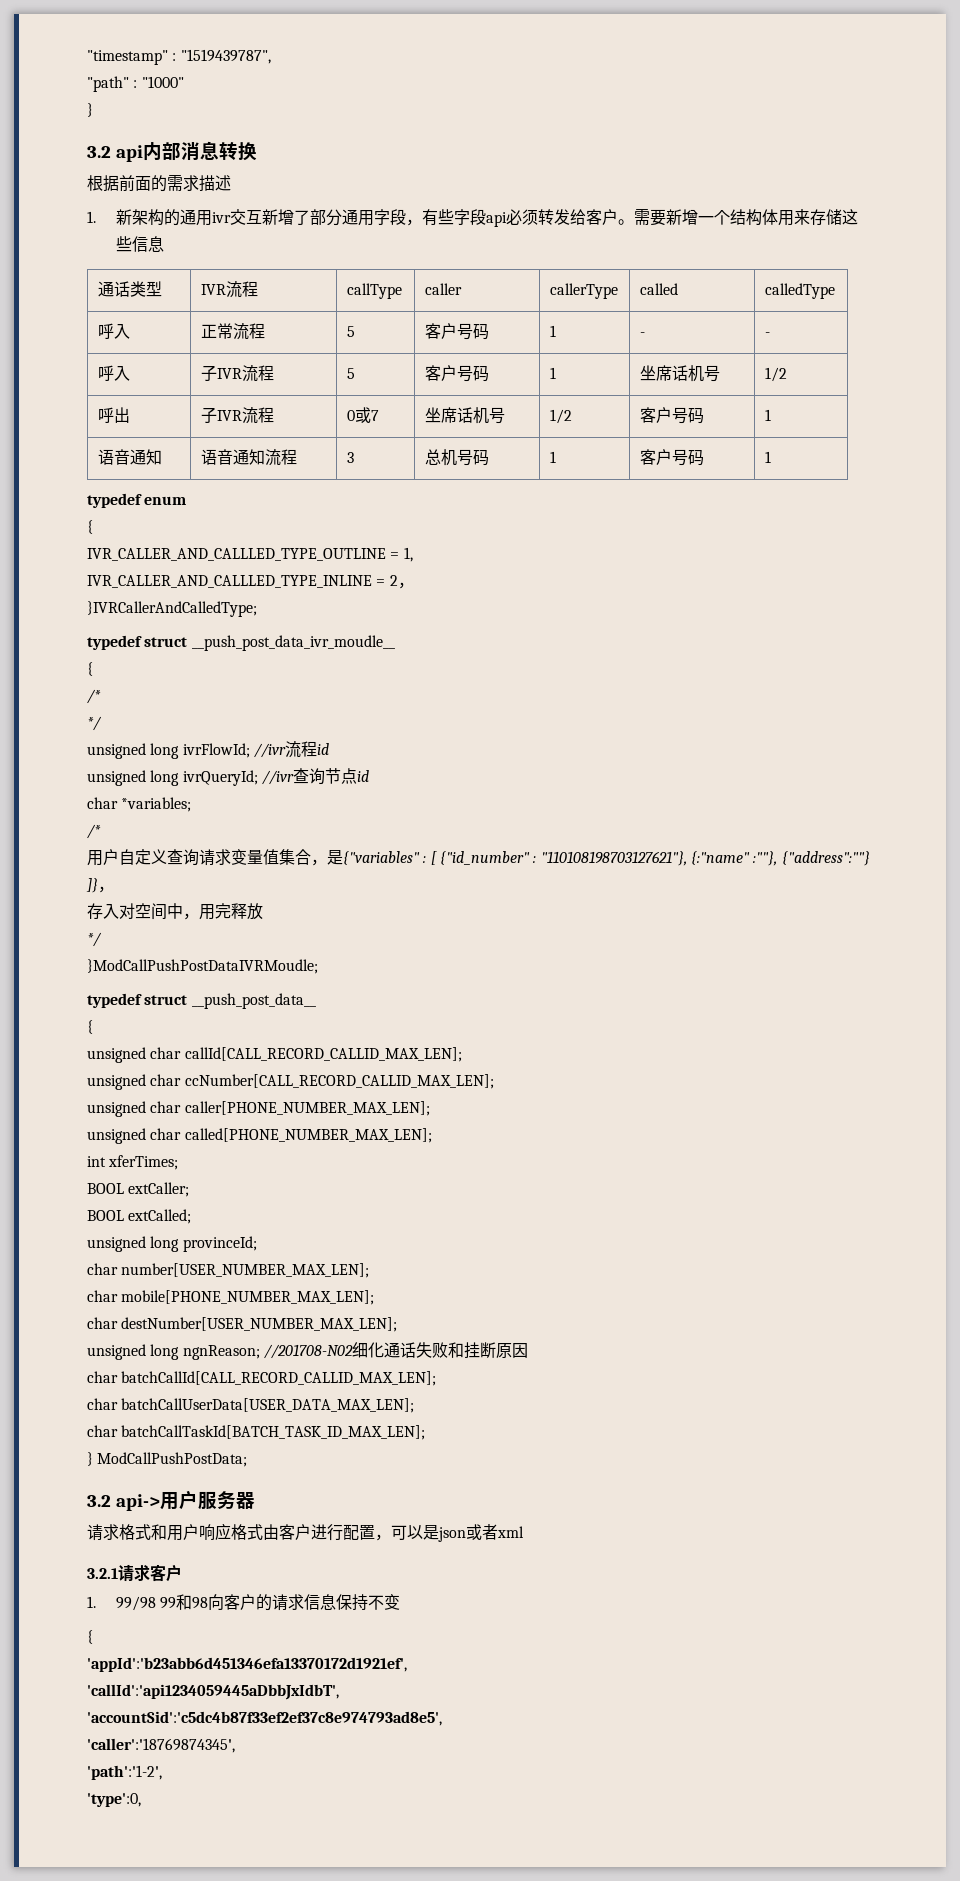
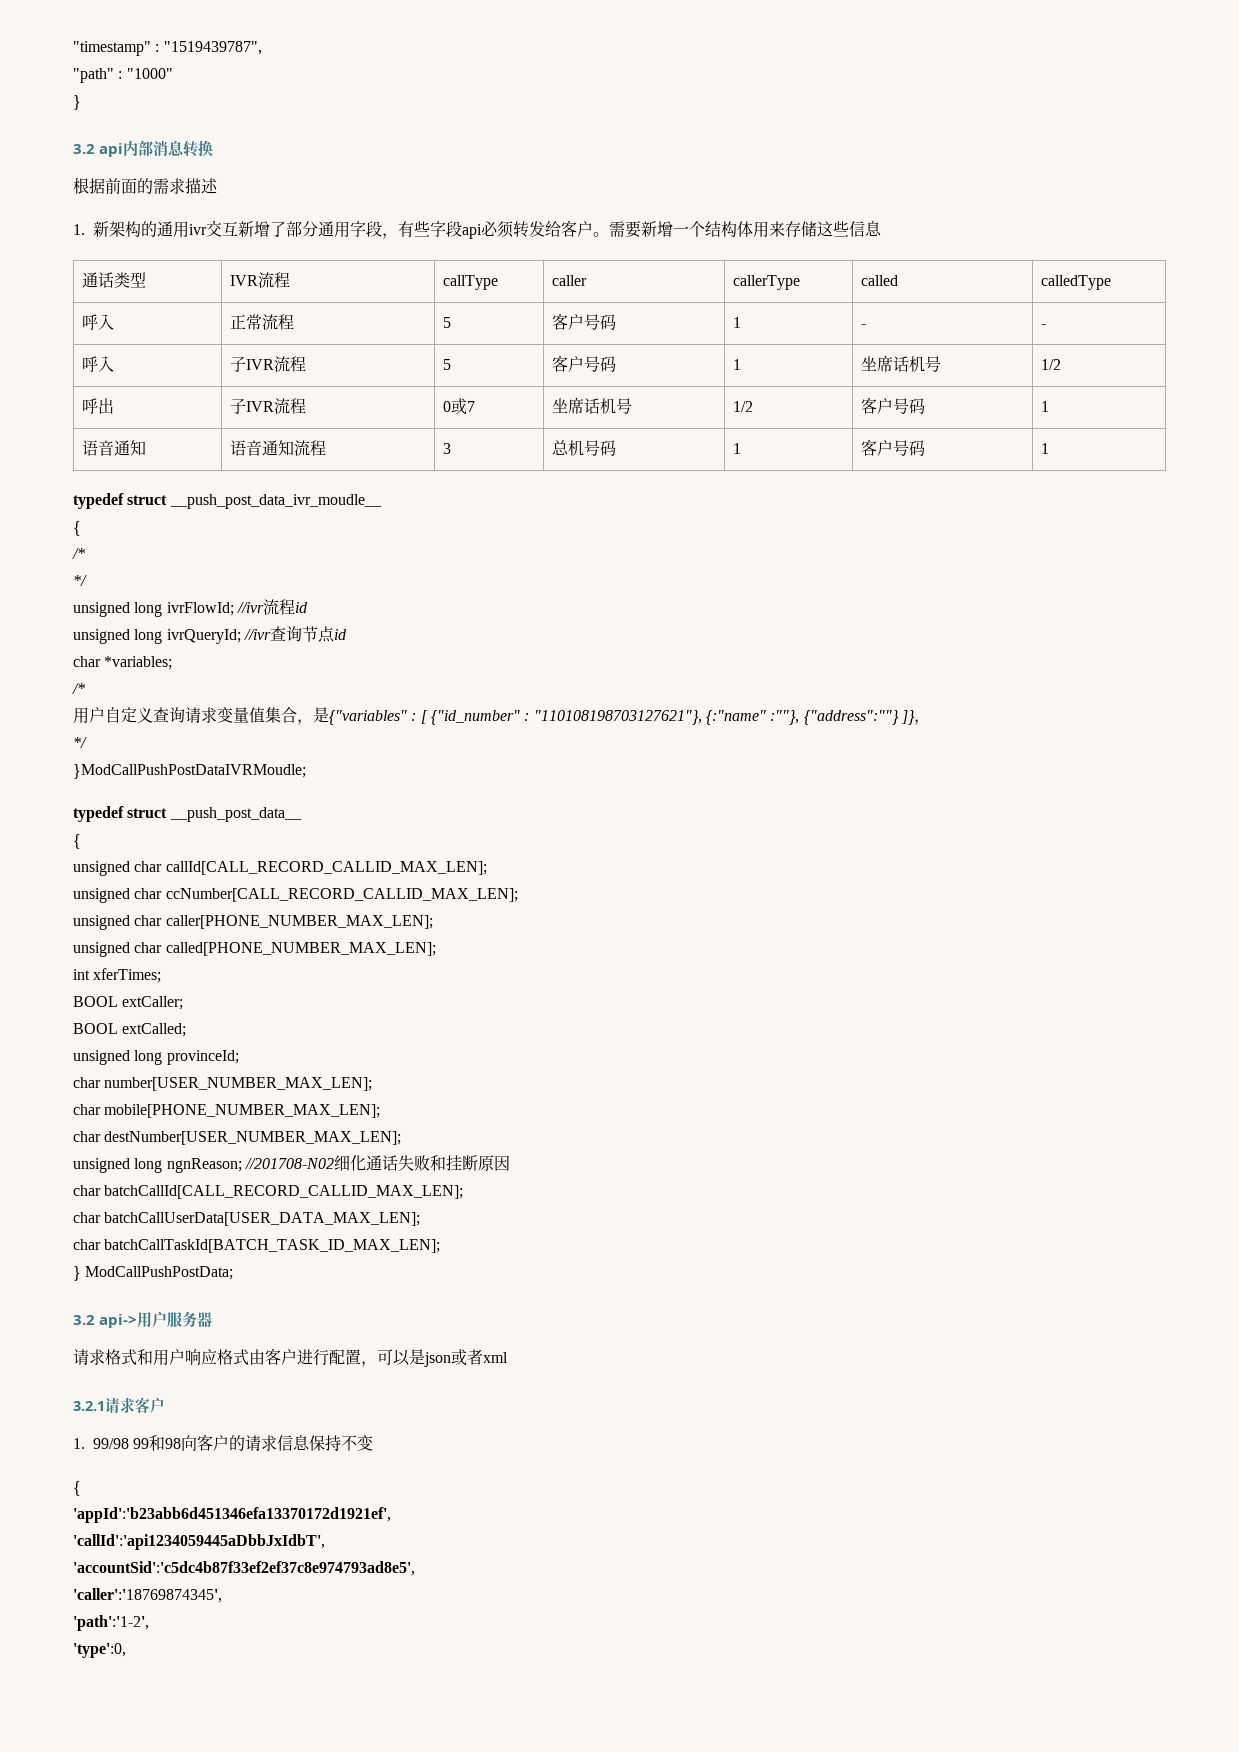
[87,493,187,508] [87,520,93,534] [87,547,413,562] [87,575,414,589] [87,601,257,617] // typedef enum // { // IVR_CALLER_AND_CALLLED_TYPE_OUTLINE = 1, // IVR_CALLER_AND_CALLLED_TYPE_INLINE = 2， // }IVRCallerAndCalledType; -> (1049, 448) none
[87,903,263,920] // 存入对空间中，用完释放 -> (930, 722) none

